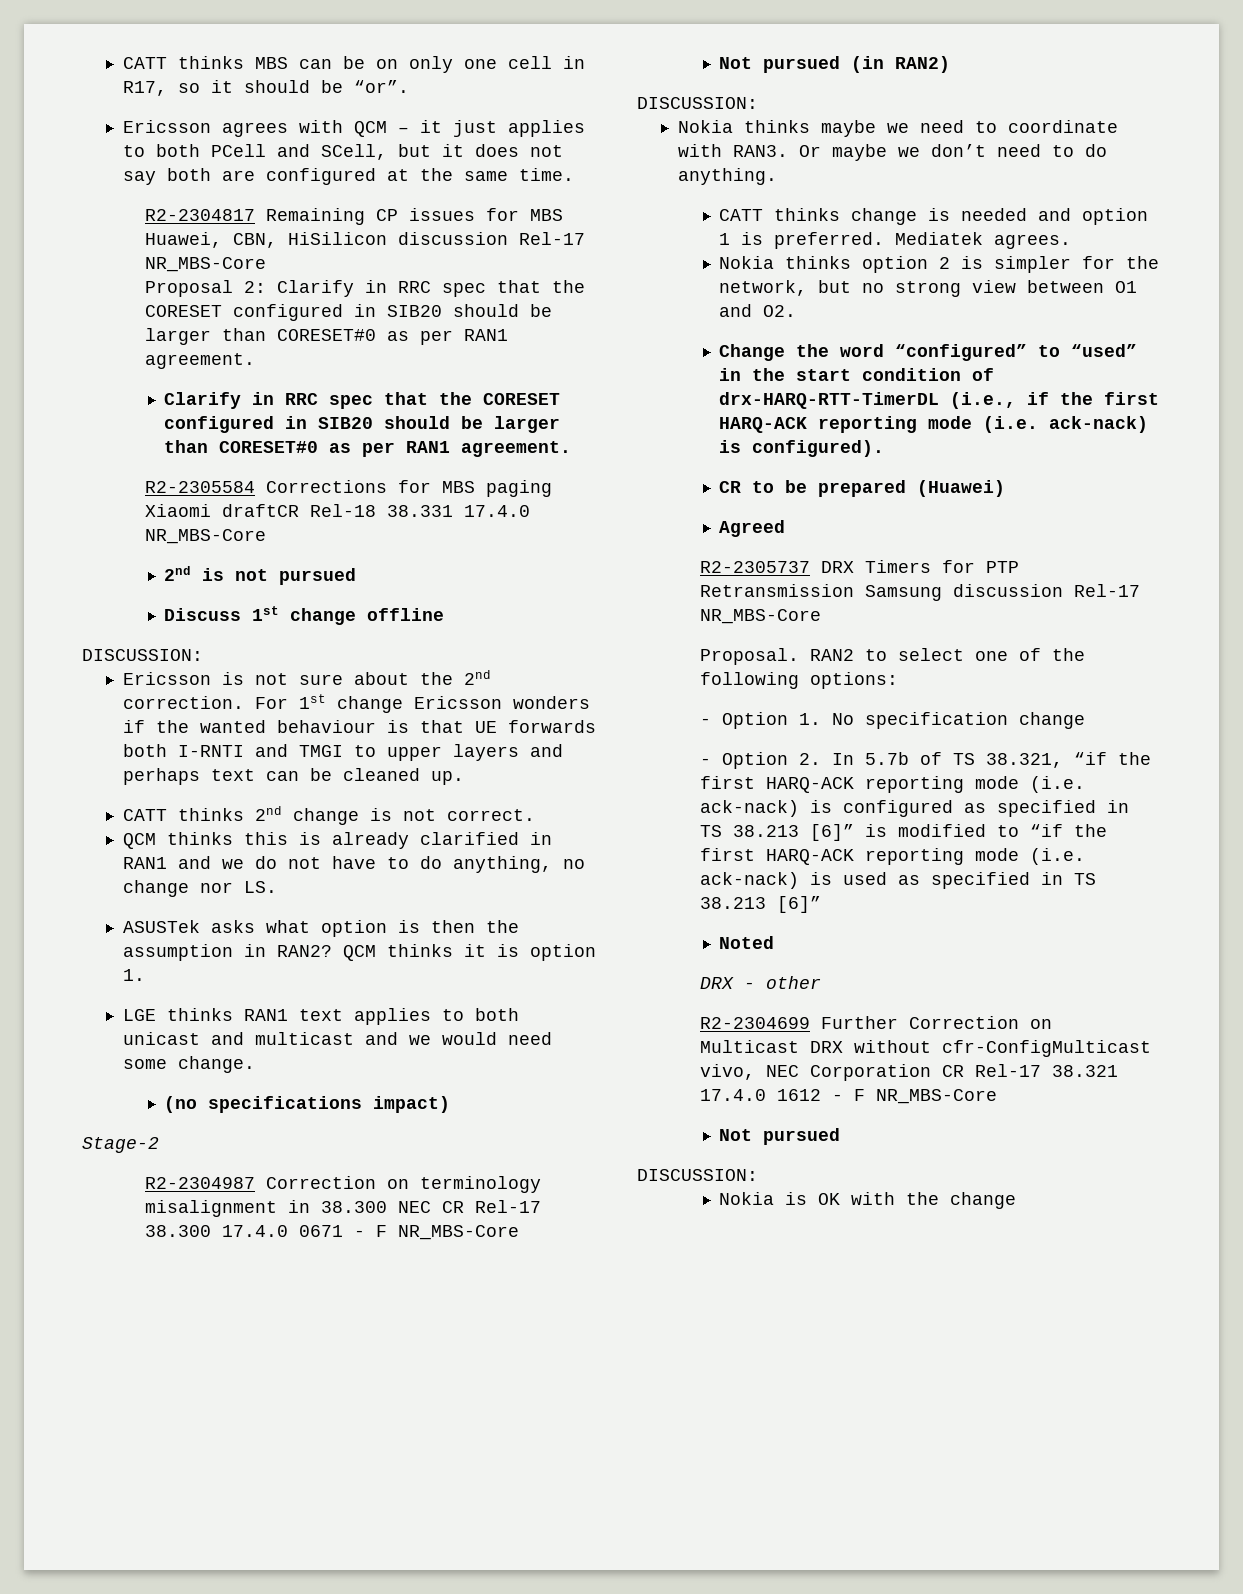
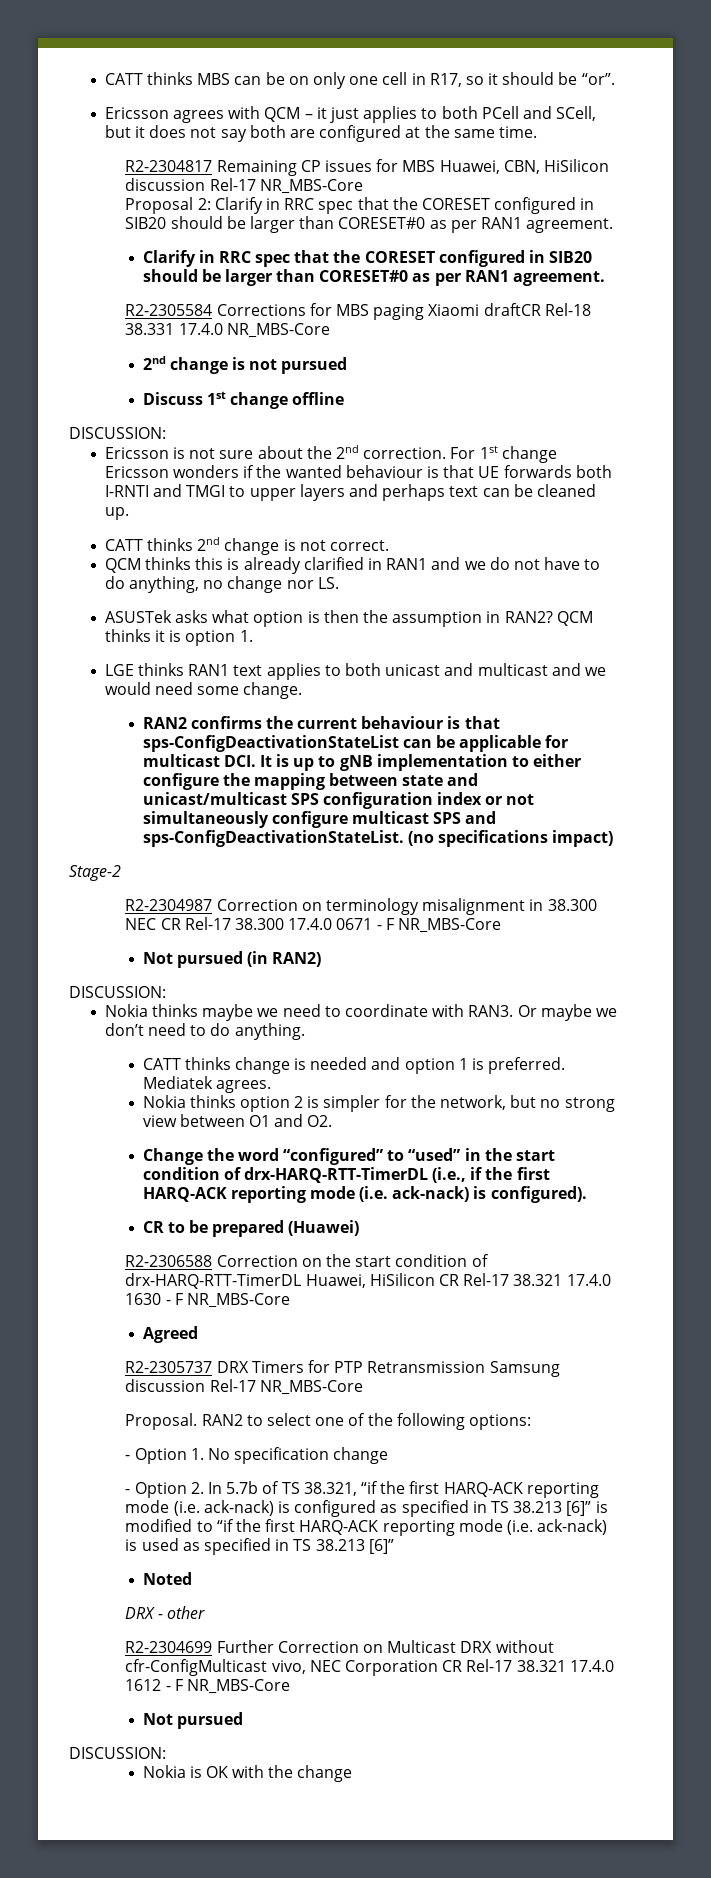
(192, 573) none -> [169,357,228,374] change
(255, 1064) none -> [142,716,500,729] [142,735,569,752] [142,754,582,771] [142,773,479,790] [142,792,535,809] [142,811,497,828] [142,830,404,847] RAN2 confirms the current behaviour is that sps-ConfigDeactivationStateList can be applicable for multicast DCI. It is up to gNB implementation to either configure the mapping between state and unicast/multicast SPS configuration index or not simultaneously configure multicast SPS and sps-ConfigDeactivationStateList.
(1006, 488) none -> [125,1254,489,1267] [125,1273,611,1289] [125,1293,291,1308] // R2-2306588 Correction on the start condition of drx-HARQ-RTT-TimerDL Huawei, HiSilicon CR Rel-17 38.321 17.4.0 1630 - F NR_MBS-Core

